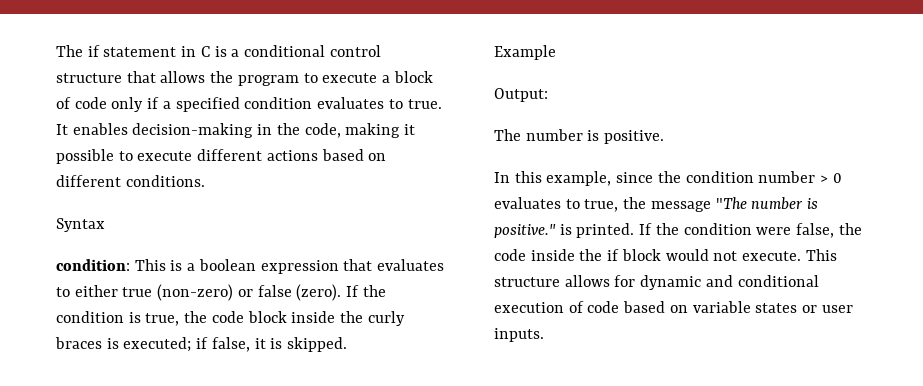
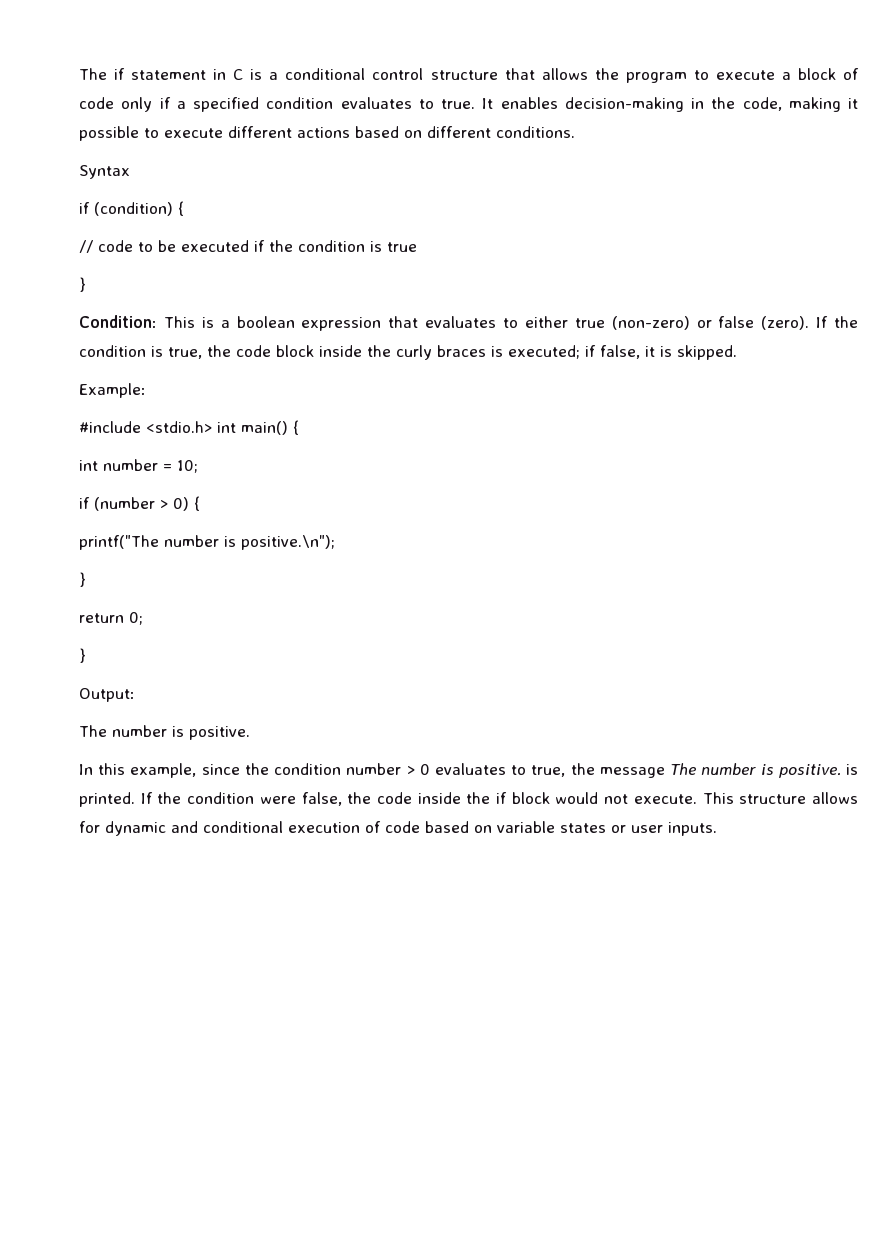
[56,259,130,271] condition: -> [79,201,184,216] [79,240,417,253] [79,277,86,292] [79,315,157,328] if (condition) { // // code to be executed if the condition is true // } // Condition:
[494,45,556,60] Example -> [79,383,146,398] [79,420,299,435] [79,459,198,473] [79,496,200,511] [79,535,335,550] [79,572,86,587] [79,612,143,625] [79,648,86,663] Example: // #include <stdio.h> int main() { // int number = 10; // if (number > 0) { // printf("The number is positive.\n"); // } // return 0; // }
[715,197,819,210] [494,224,556,238] "The number is positive." -> [670,763,841,778] The number is positive.

